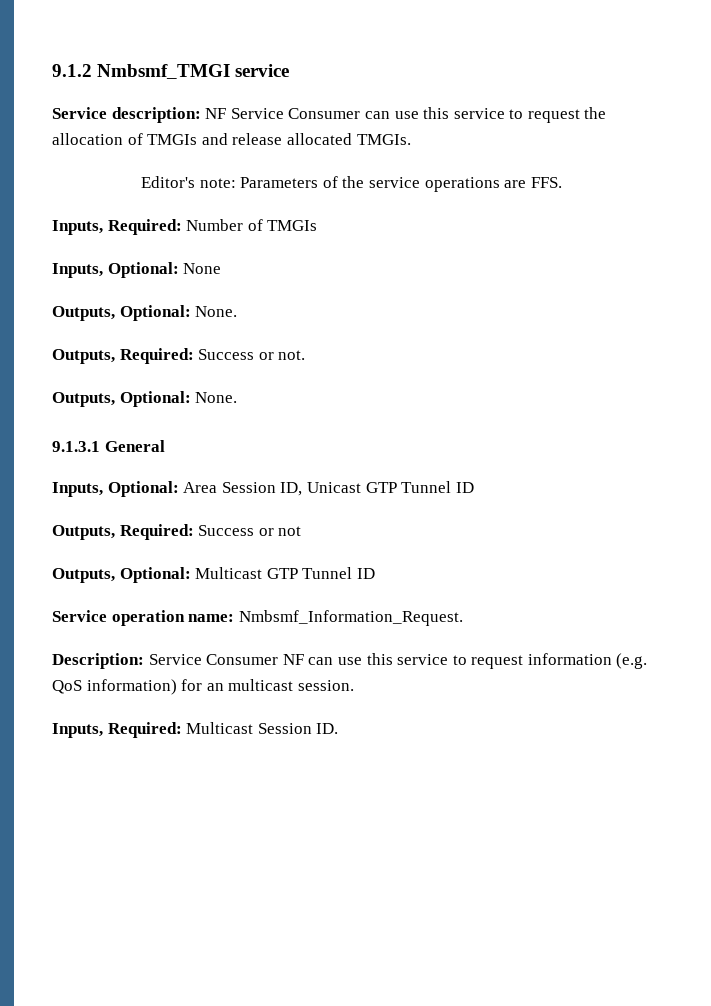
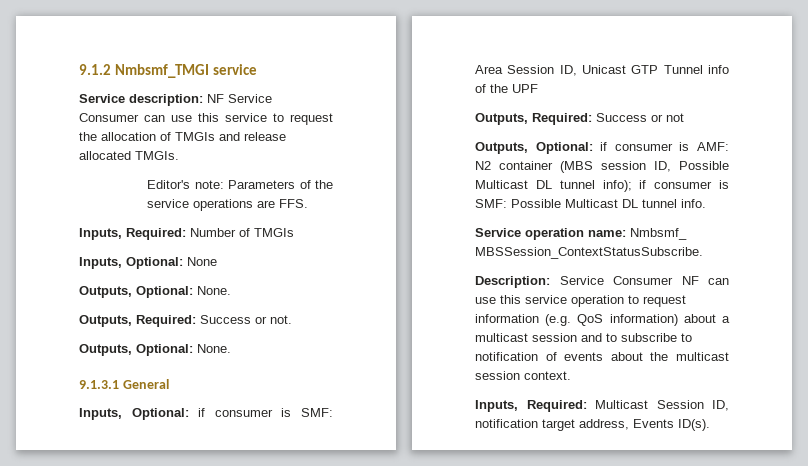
(179, 489) none -> [198,408,333,417] if consumer is SMF:
[455,482,474,493] ID -> [708,65,729,74] [475,84,538,93] info of the UPF
[195,567,375,579] Multicast GTP Tunnel ID -> [600,142,729,151] [475,161,729,173] [475,180,729,192] [475,199,706,208] if consumer is AMF: N2 container (MBS session ID, Possible Multicast DL tunnel info); if consumer is SMF: Possible Multicast DL tunnel info.
[238,610,463,626] Nmbsmf_Information_Request. -> [630,228,687,240] [475,247,703,259] Nmbsmf_ MBSSession_ContextStatusSubscribe.
(449, 659) none -> [571,295,624,307] operation
[181,679,354,691] [52,722,339,738] for an multicast session. // Inputs, Required: Multicast Session ID. -> [683,314,730,323] [475,333,692,342] [475,352,729,361] [475,371,571,380] [475,400,729,412] [475,419,710,431] about a multicast session and to subscribe to notification of events about the multicast session context. // Inputs, Required: Multicast Session ID, notification target address, Events ID(s).

